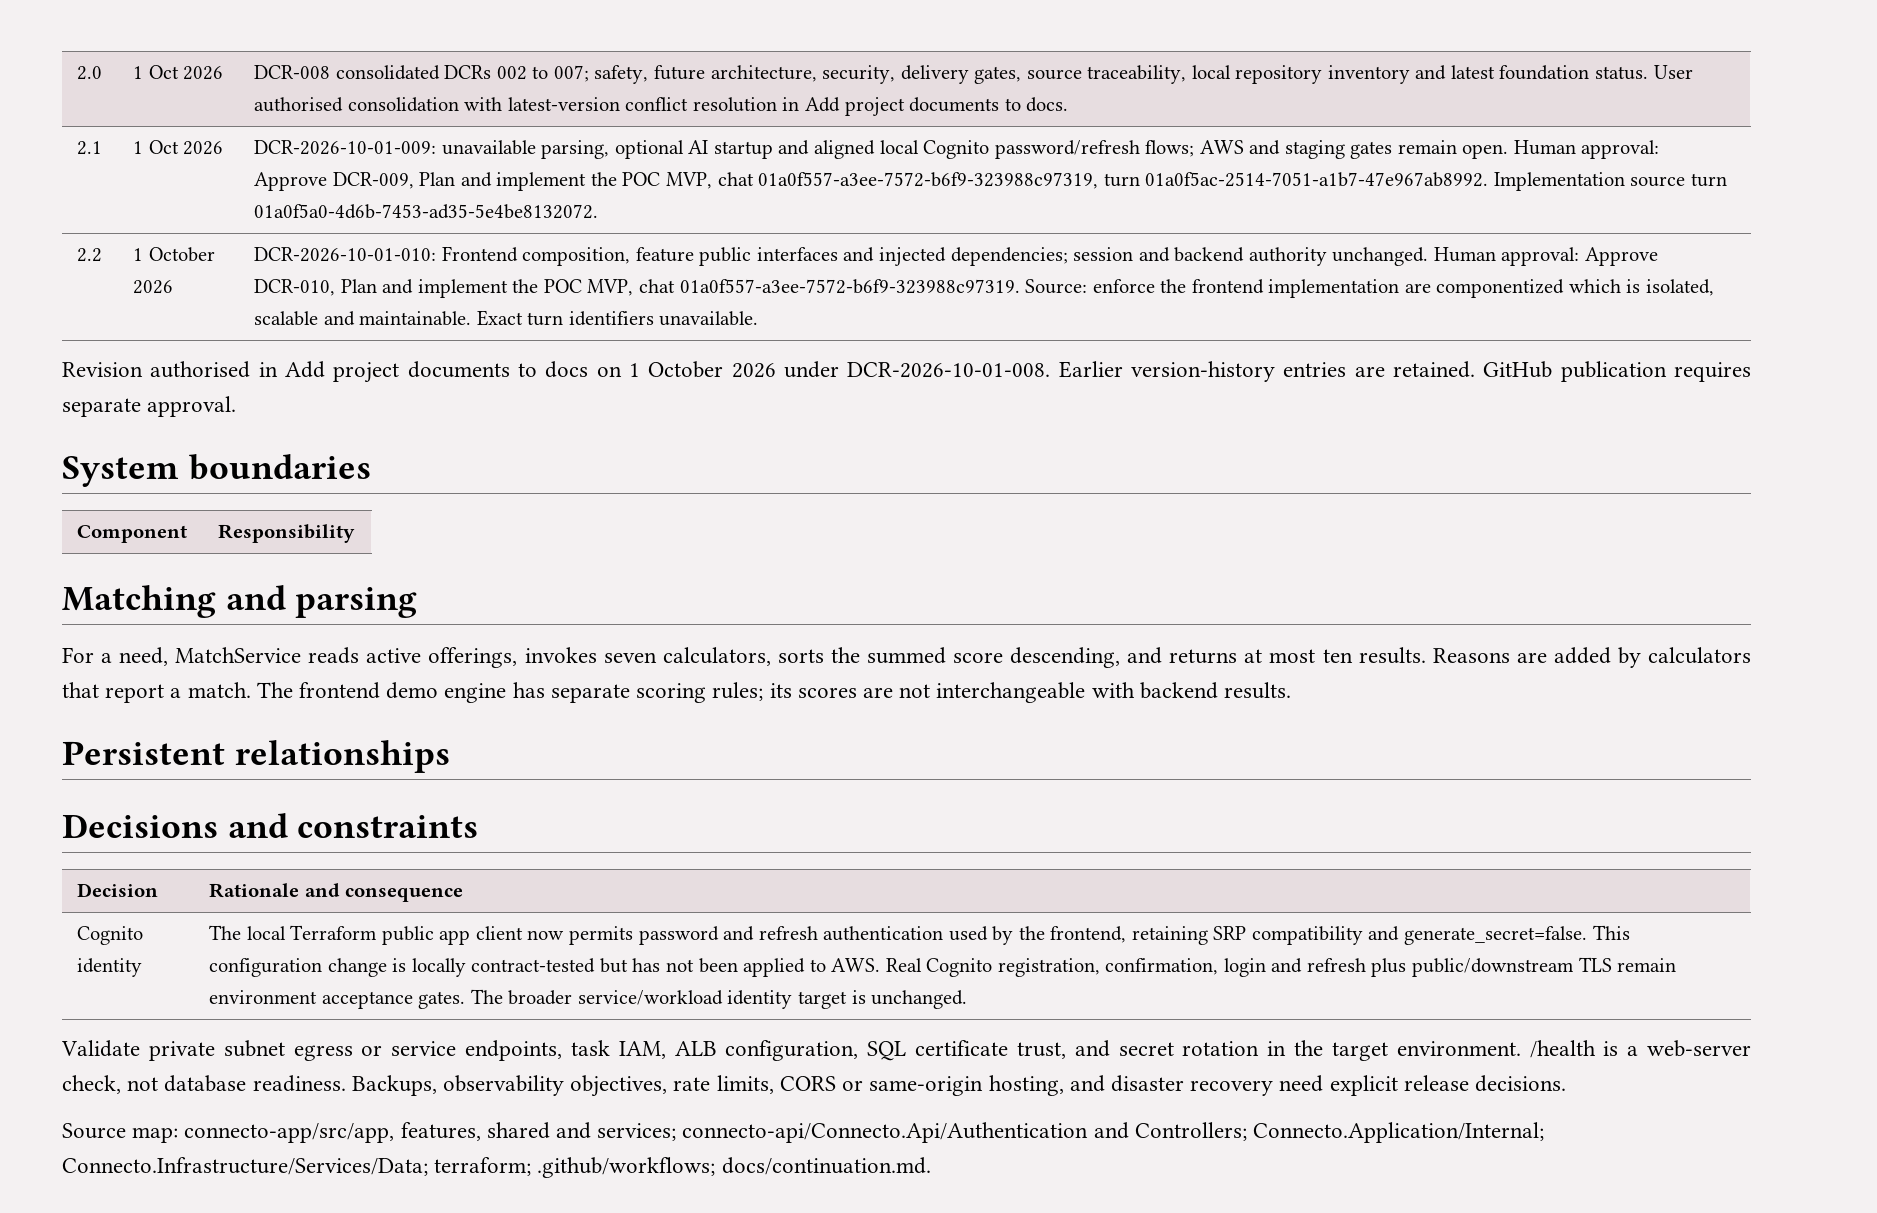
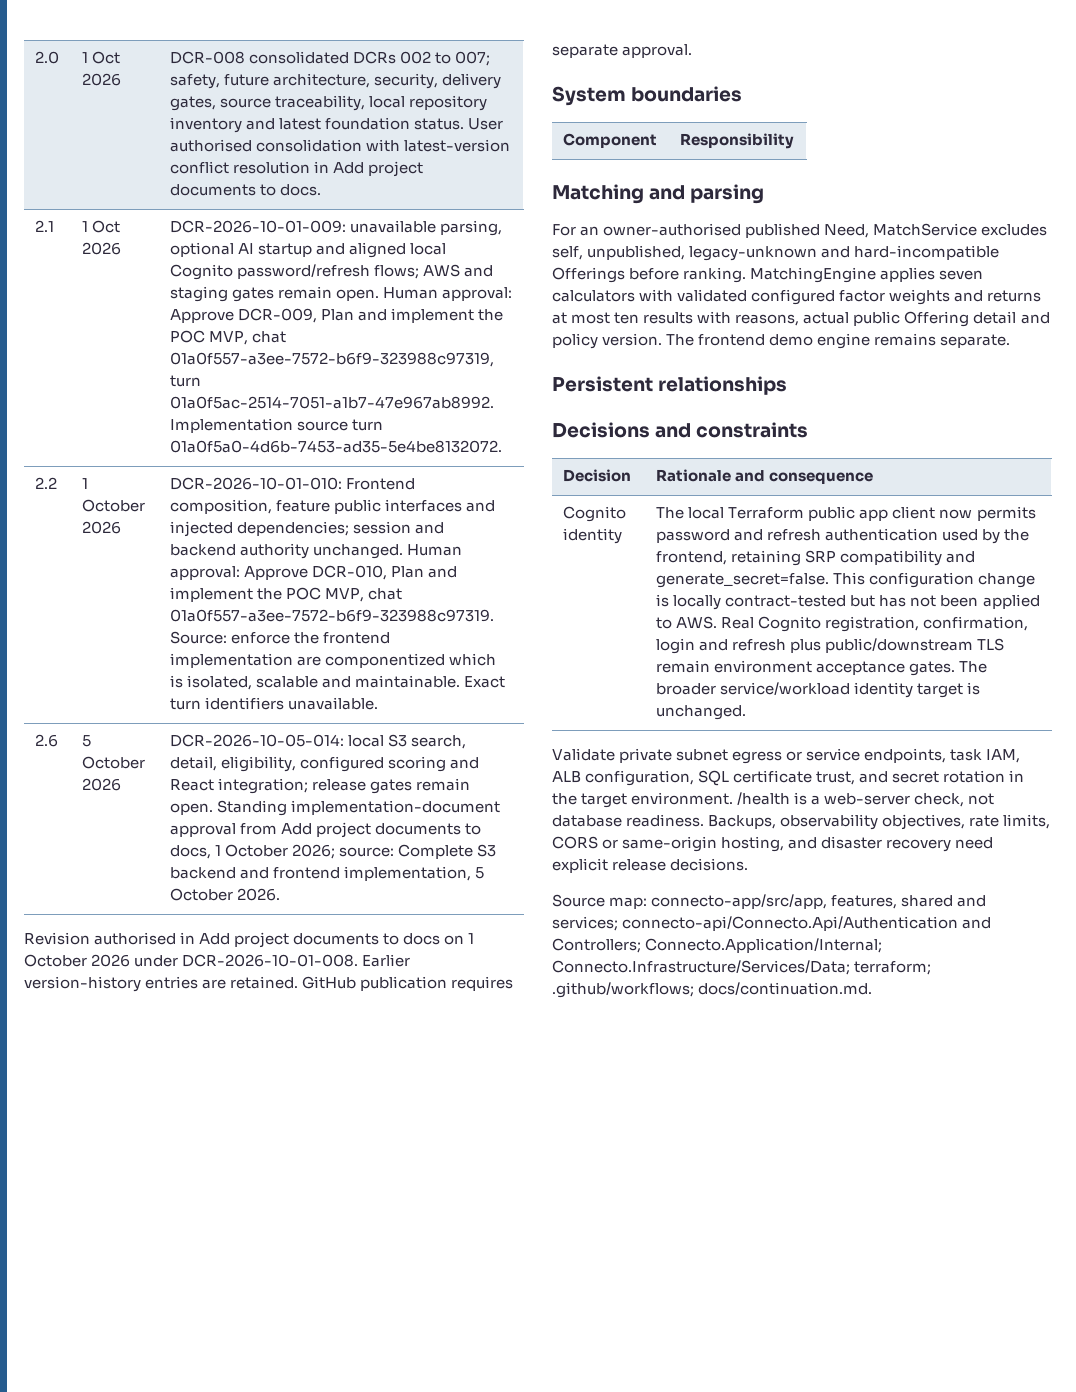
(759, 318) none -> [35,734,59,747] [82,735,92,747] [82,756,146,769] [82,778,122,791] [170,734,467,749] [170,756,480,772] [170,778,471,794] [170,800,501,816] [170,822,482,838] [170,844,497,859] [170,866,485,881] [170,888,281,901] // 2.6 | 5 October 2026 | DCR-2026-10-05-014: local S3 search, detail, eligibility, configured scoring and React integration; release gates remain open. Standing implementation-document approval from Add project documents to docs, 1 October 2026; source: Complete S3 backend and frontend implementation, 5 October 2026.
[101,647,1121,668] a need, MatchService reads active offerings, invokes seven calculators, sorts the summed score descending, -> [580,223,1048,238] [552,245,1000,261] [552,267,984,283] [552,289,951,305] an owner-authorised published Need, MatchService excludes self, unpublished, legacy-unknown and hard-incompatible Offerings before ranking. MatchingEngine applies seven calculators with validated configured factor weights
[1358,647,1751,668] [62,682,1291,703] results. Reasons are added by calculators that report a match. The frontend demo engine has separate scoring rules; its scores are not interchangeable with backend results. -> [643,311,1050,327] [552,333,1011,349] results with reasons, actual public Offering detail and policy version. The frontend demo engine remains separate.

